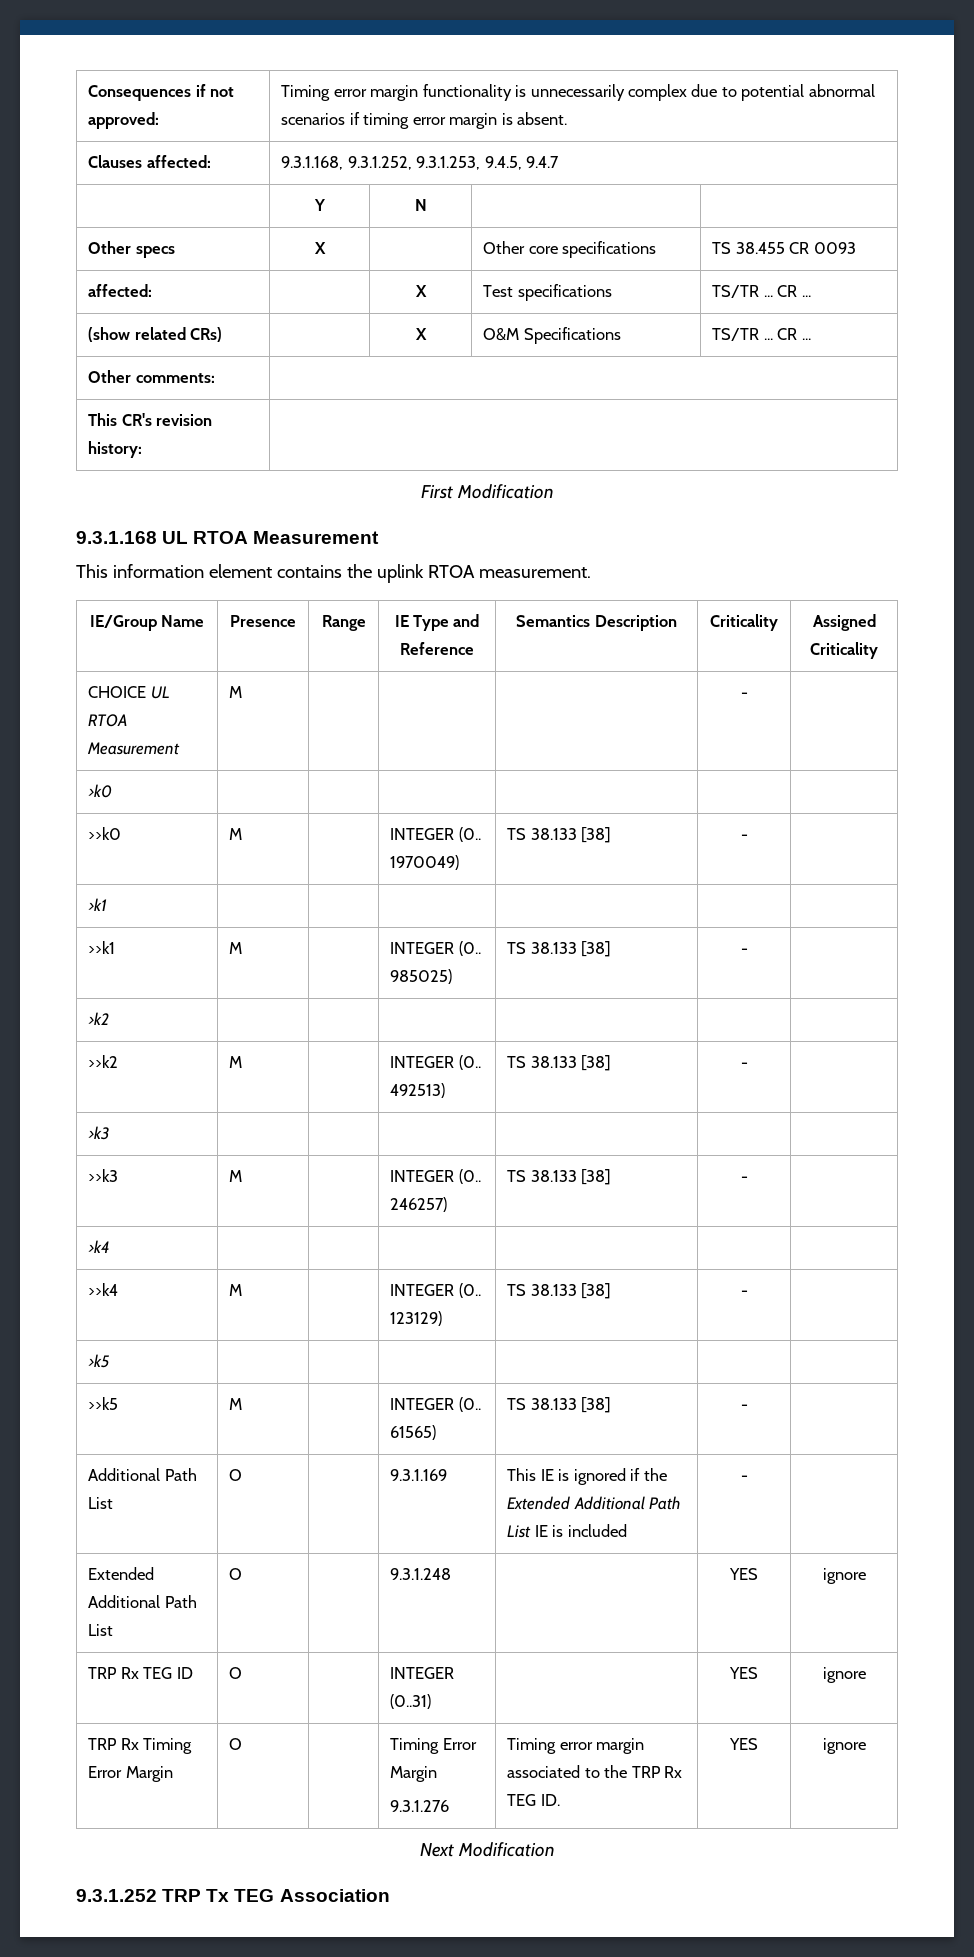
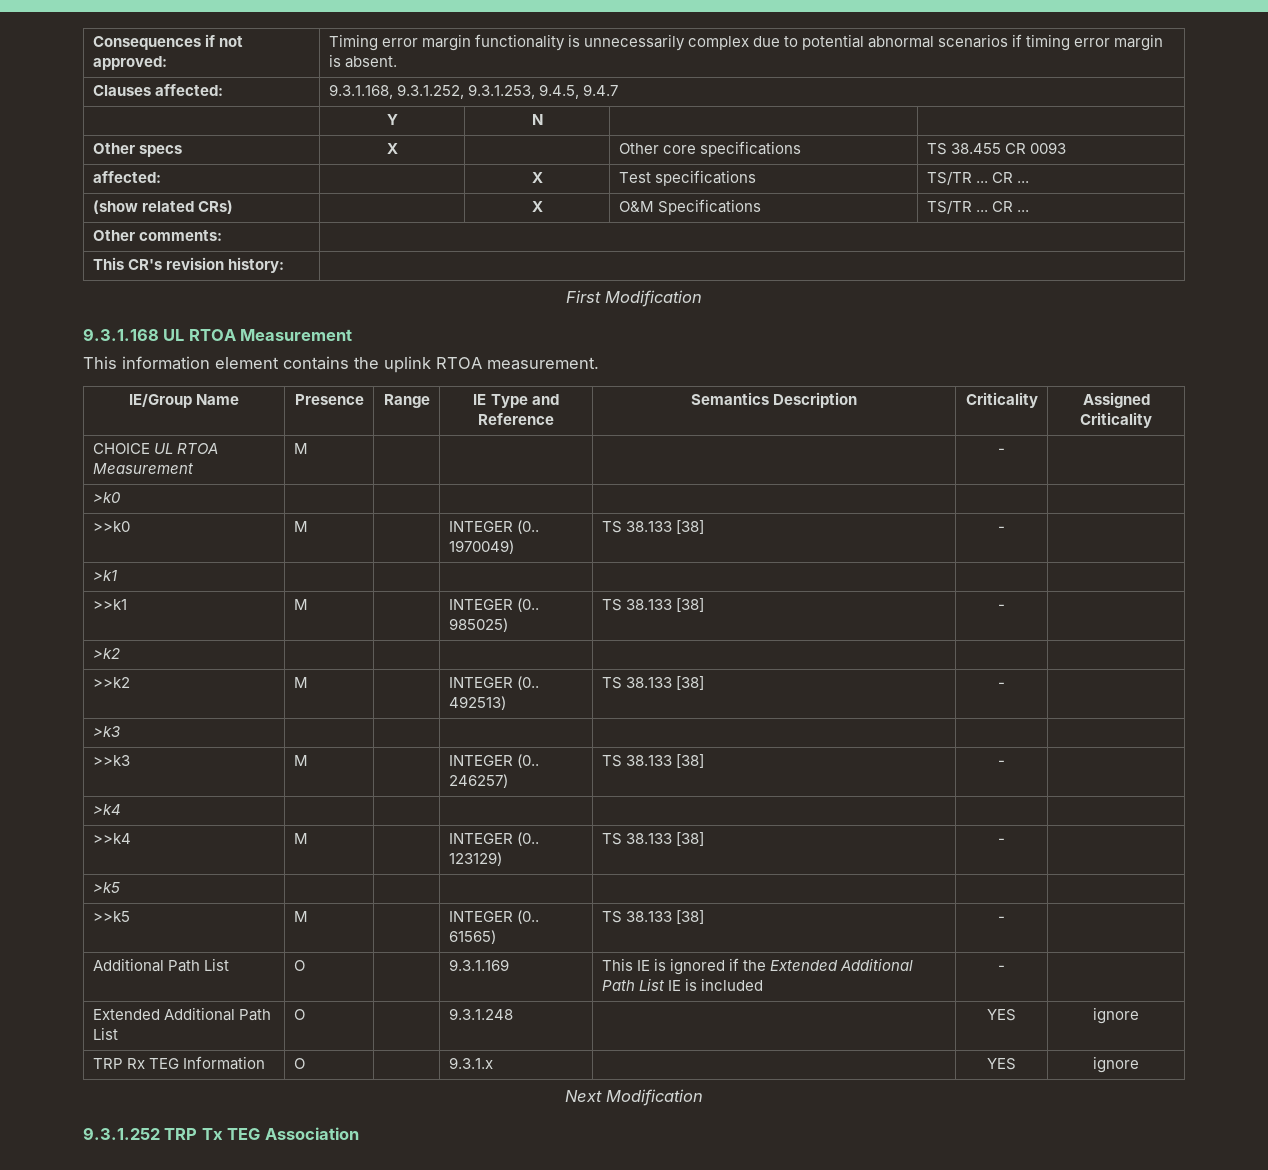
[176,1667,193,1679] [229,1667,243,1679] [390,1667,455,1679] [390,1694,432,1709] [729,1667,758,1679] [822,1667,866,1683] [88,1738,193,1754] [88,1766,173,1782] [229,1738,243,1750] [390,1738,477,1754] [390,1766,438,1782] [390,1800,450,1812] [507,1738,645,1754] [507,1765,683,1778] [507,1794,560,1806] [729,1738,758,1750] [822,1738,866,1754] ID | O | | INTEGER (0..31) | | YES | ignore // TRP Rx Timing Error Margin | O | | Timing Error Margin // 9.3.1.276 | Timing error margin associated to the TRP Rx TEG ID. | YES | ignore -> [182,1056,265,1070] [293,1058,305,1069] [448,1057,493,1069] [987,1058,1016,1070] [1093,1056,1139,1073] Information | O | | 9.3.1.x | | YES | ignore

